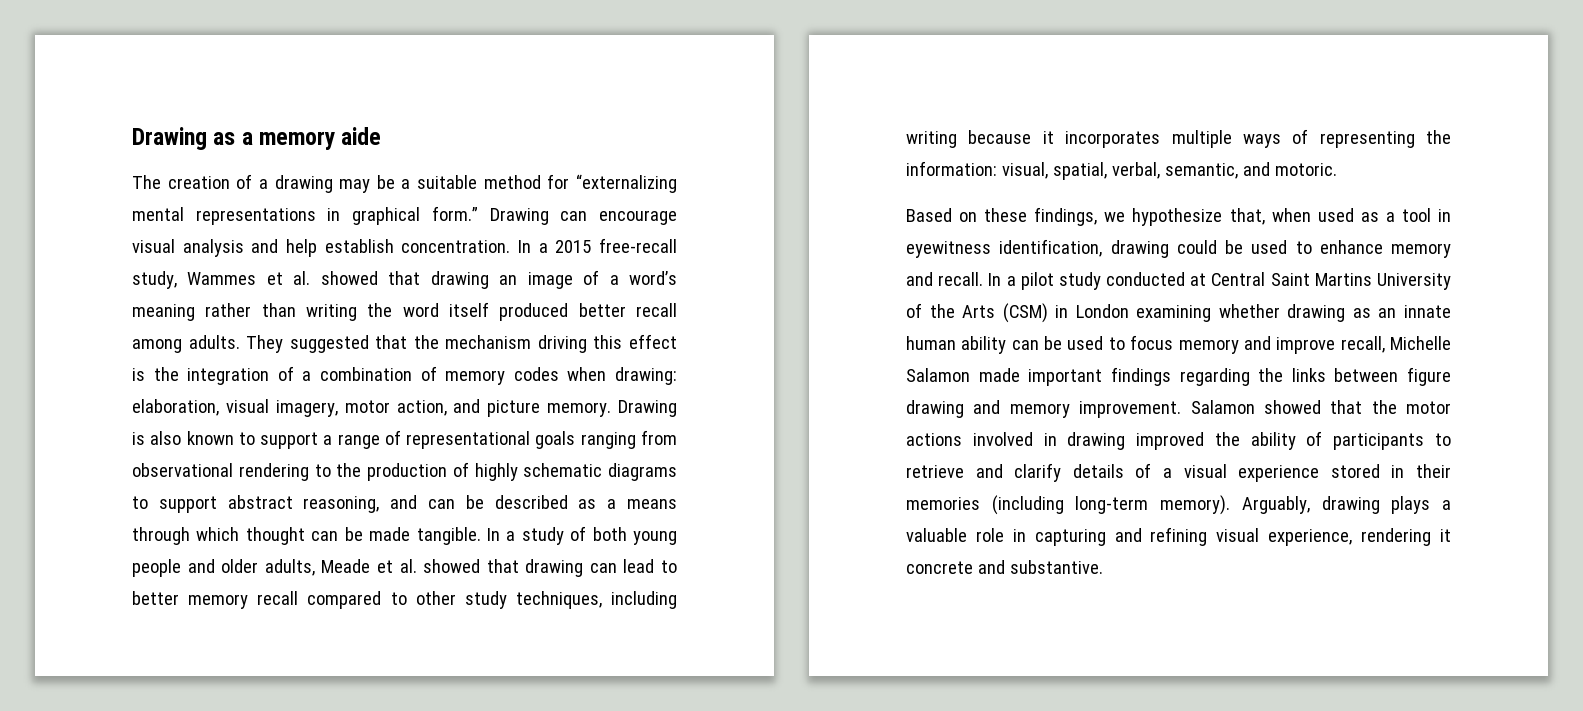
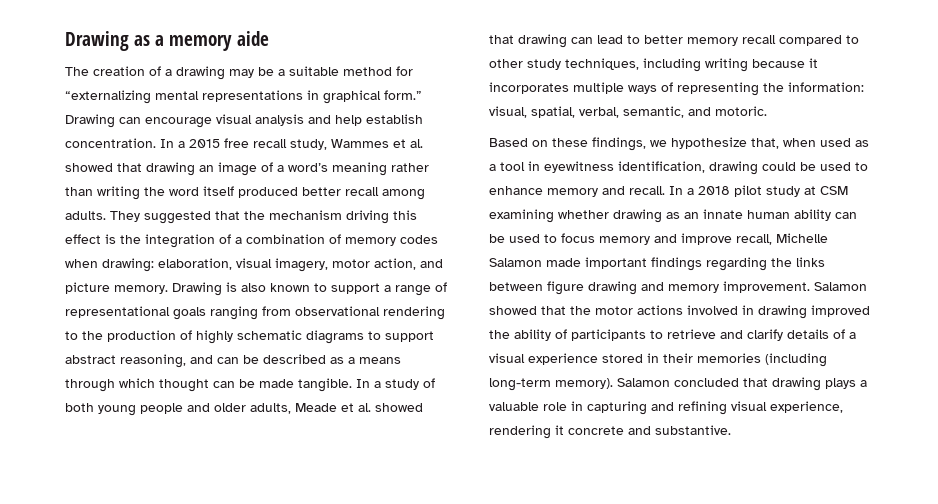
[599,238,677,253] free-recall -> [224,138,287,148] free recall
(1016, 281) none -> [698,186,730,195] 2018
[1106,272,1451,290] [906,303,1129,323] conducted at Central Saint Martins University of the Arts (CSM) in London -> [804,186,848,195] at CSM
[1241,496,1310,514] Arguably, -> [617,378,768,387] Salamon concluded that

